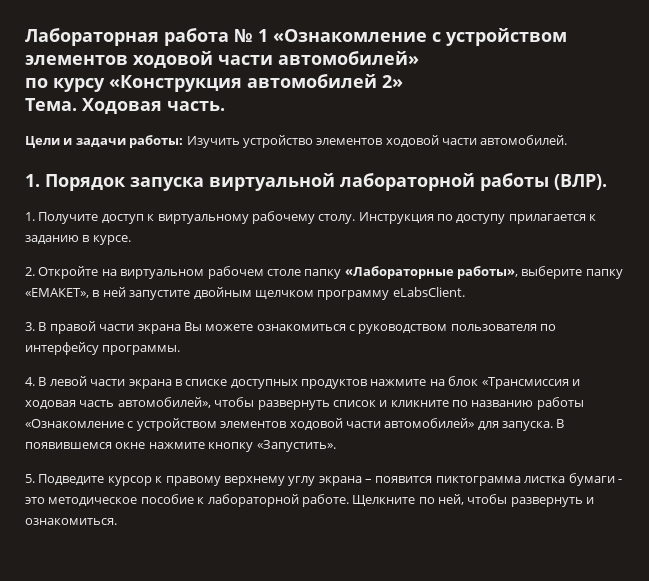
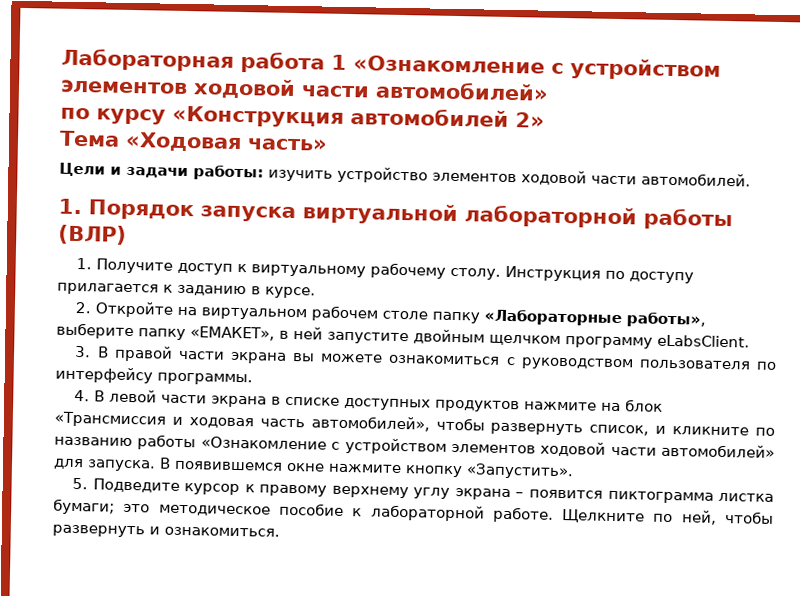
[234,29,253,42] № -> (325, 62) none
[25,98,225,114] Тема. Ходовая часть. -> [59,130,328,153] Тема «Ходовая часть»
[186,136,240,148] Изучить -> [268,169,333,182] изучить
[554,174,607,190] (ВЛР). -> [58,224,127,245] (ВЛР)
[183,322,202,331] Вы -> [292,353,316,362] вы
[332,400,376,407] список -> [589,424,650,436] список,
[568,473,622,486] бумаги - -> [53,498,115,515] бумаги;

